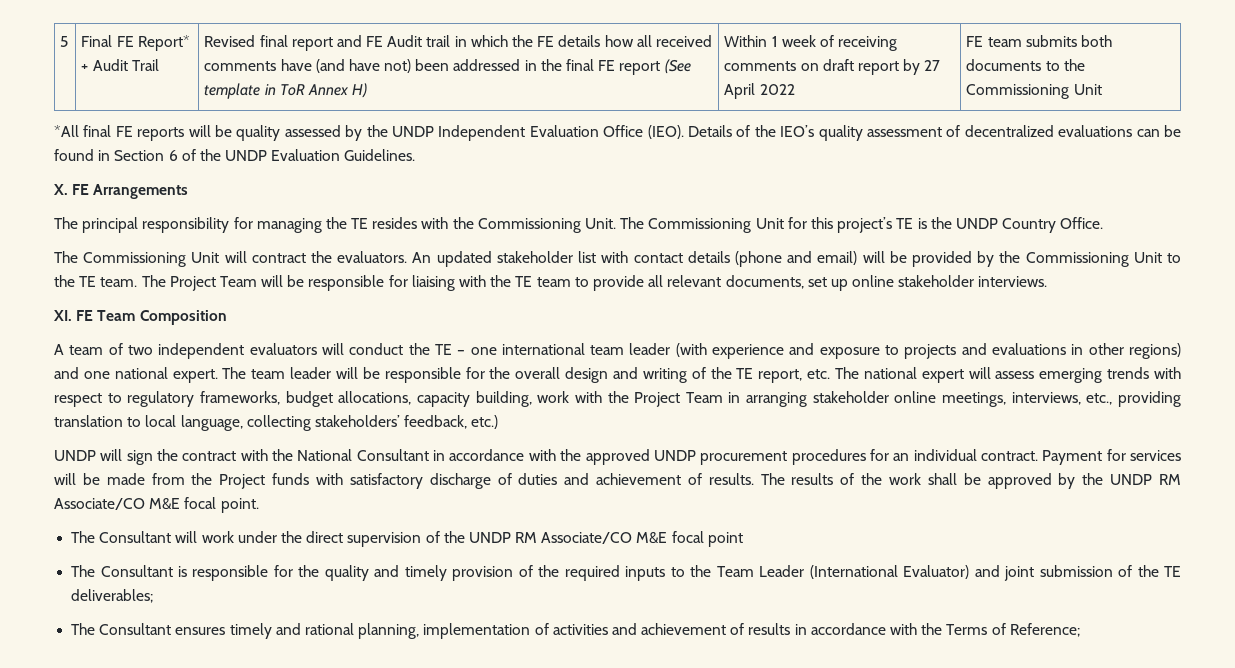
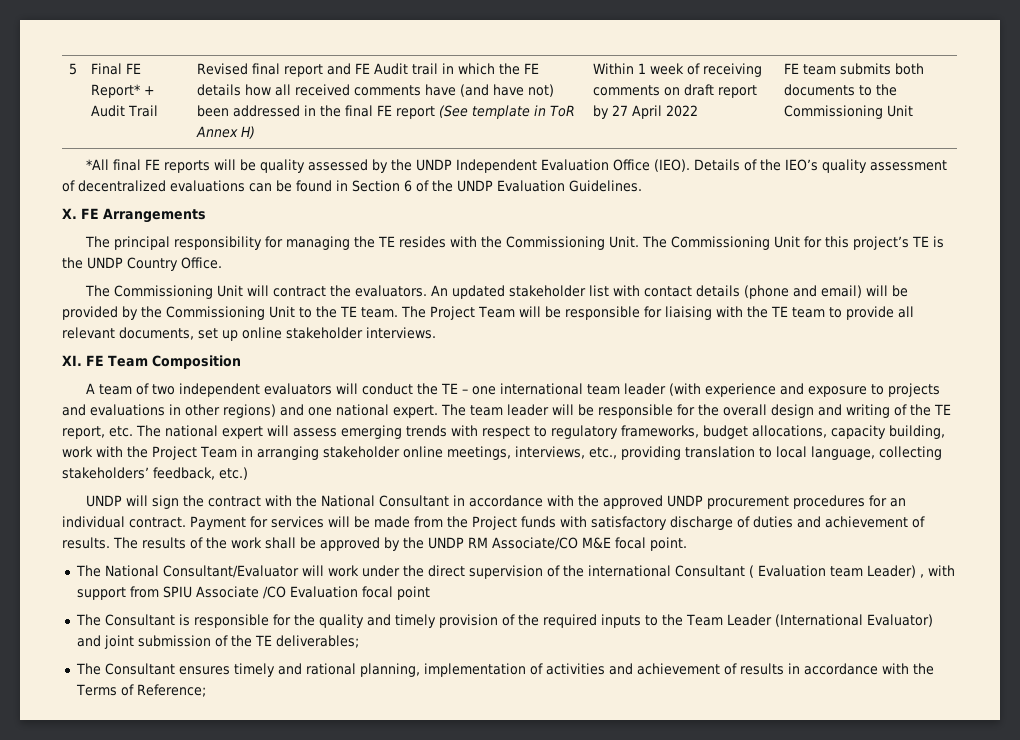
[99,531,172,543] Consultant -> [104,565,299,578] National Consultant/Evaluator
[468,532,668,544] UNDP RM Associate/CO M&E -> [587,565,955,578] [76,586,358,600] international Consultant ( Evaluation team Leader) , with support from SPIU Associate /CO Evaluation

